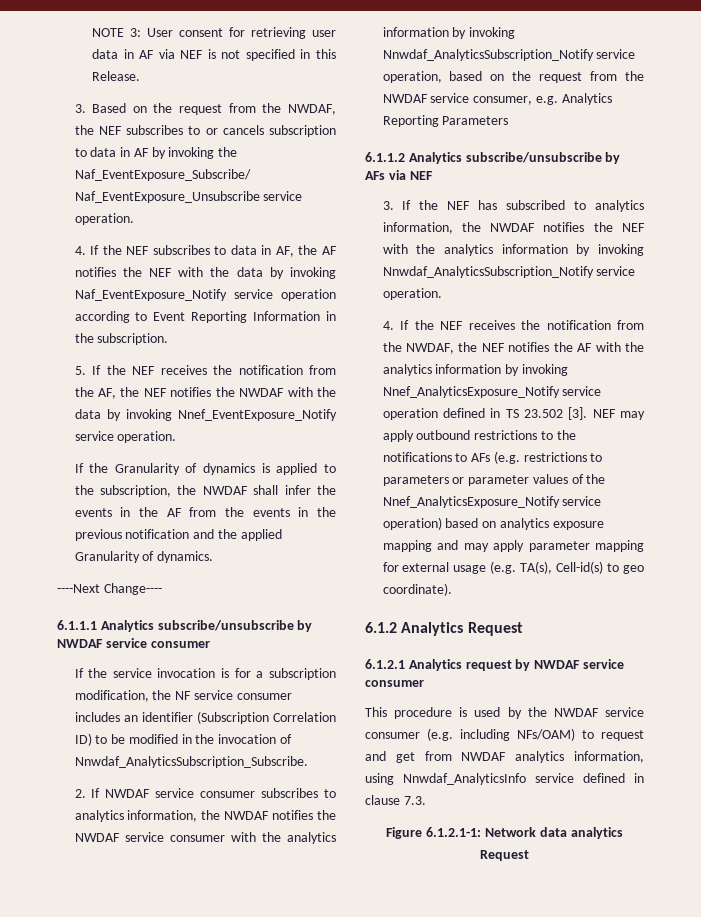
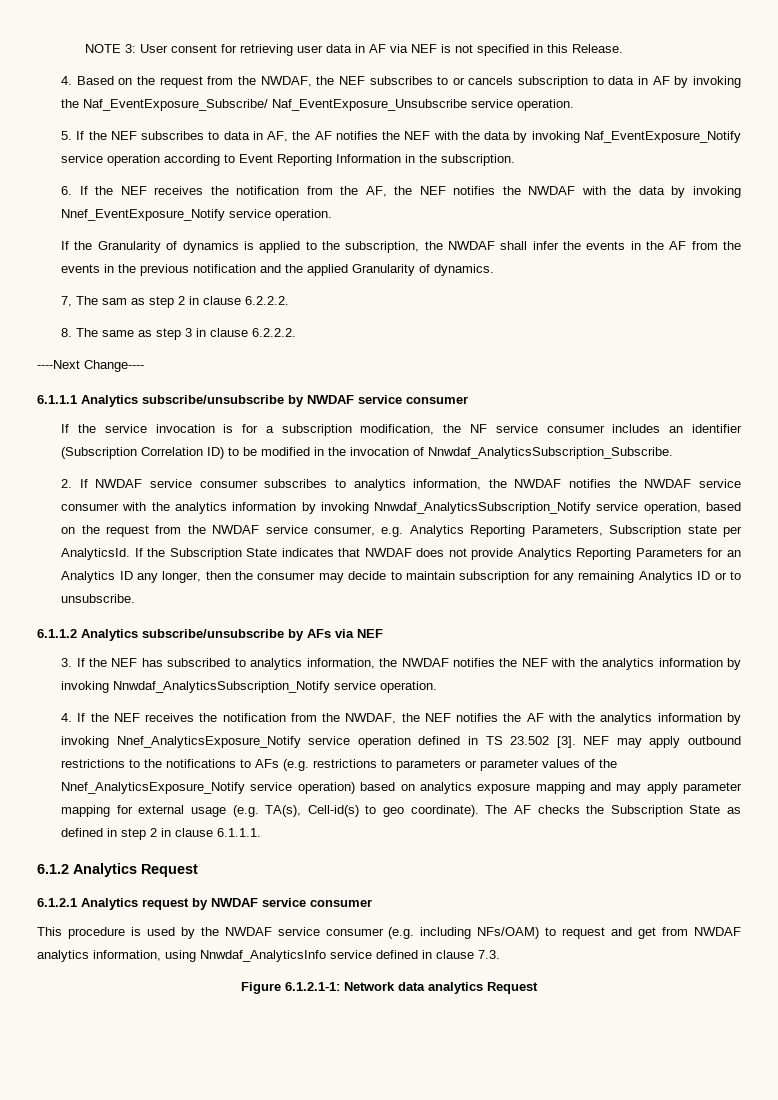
[74,104,86,113] 3. -> [61,76,73,85] 4.
[74,246,86,255] 4. -> [61,131,73,140] 5.
[74,366,86,375] 5. -> [61,186,73,195] 6.
(214, 557) none -> [61,296,290,308] [61,328,297,340] // 7, The sam as step 2 in clause 6.2.2.2. // 8. The same as step 3 in clause 6.2.2.2.
[442,116,509,125] Parameters -> [531,525,742,537] [61,548,741,560] [61,571,741,583] [61,594,136,603] Parameters, Subscription state per AnalyticsId. If the Subscription State indicates that NWDAF does not provide Analytics Reporting Parameters for an Analytics ID any longer, then the consumer may decide to maintain subscription for any remaining Analytics ID or to unsubscribe.
(452, 589) none -> [485,805,741,817] [61,828,262,840] The AF checks the Subscription State as defined in step 2 in clause 6.1.1.1.

